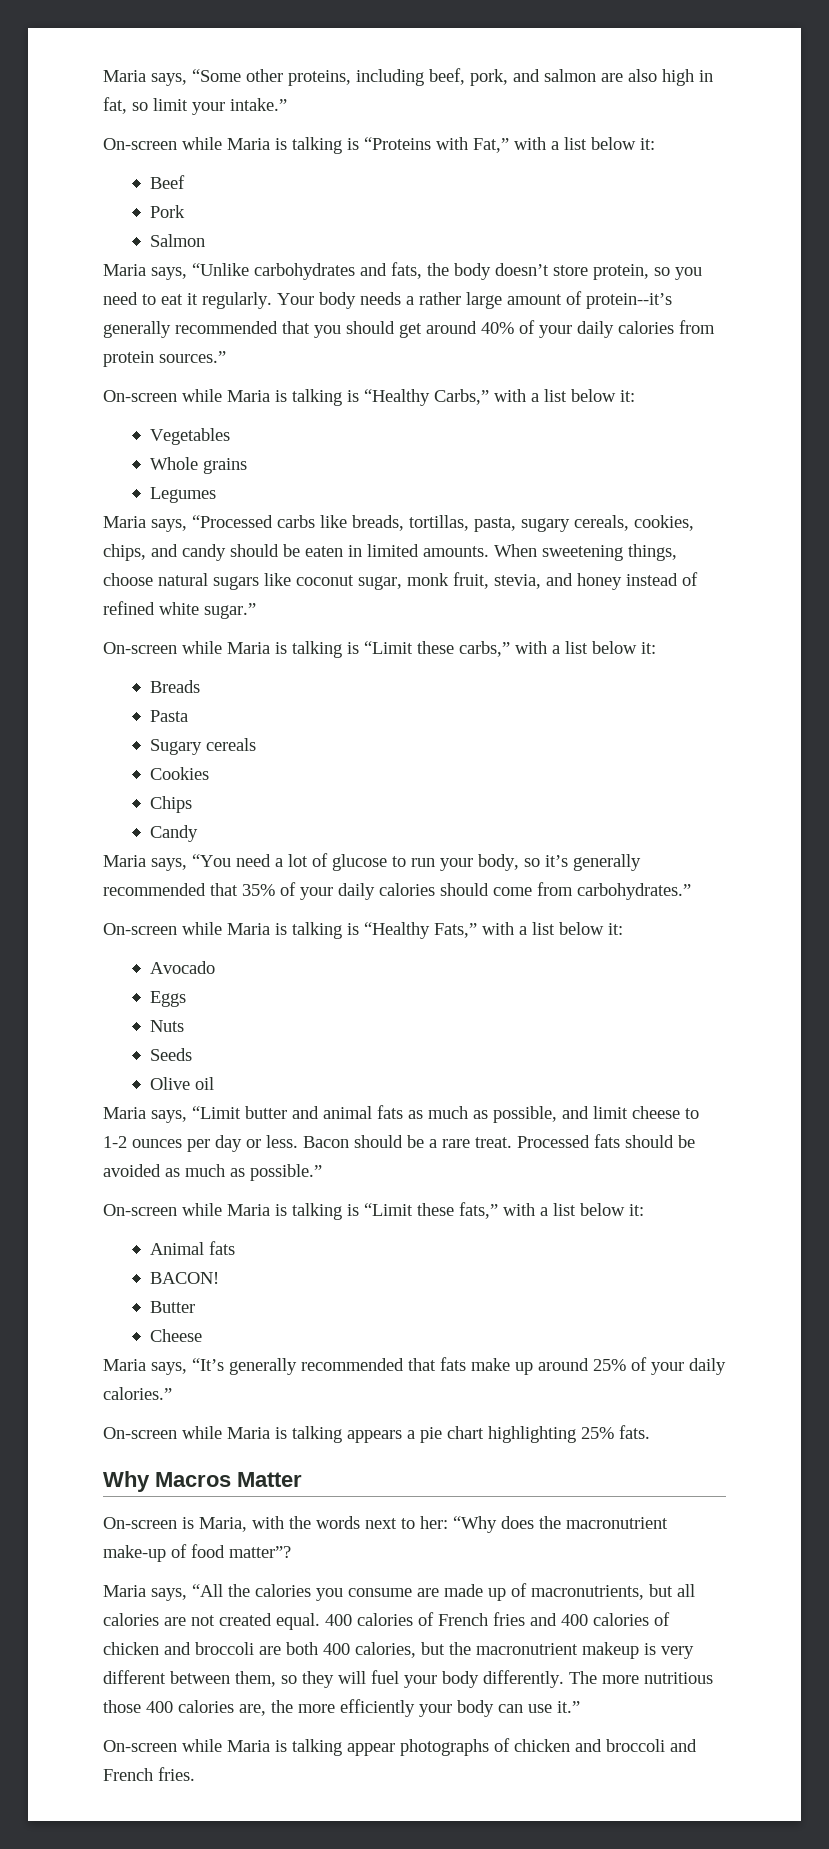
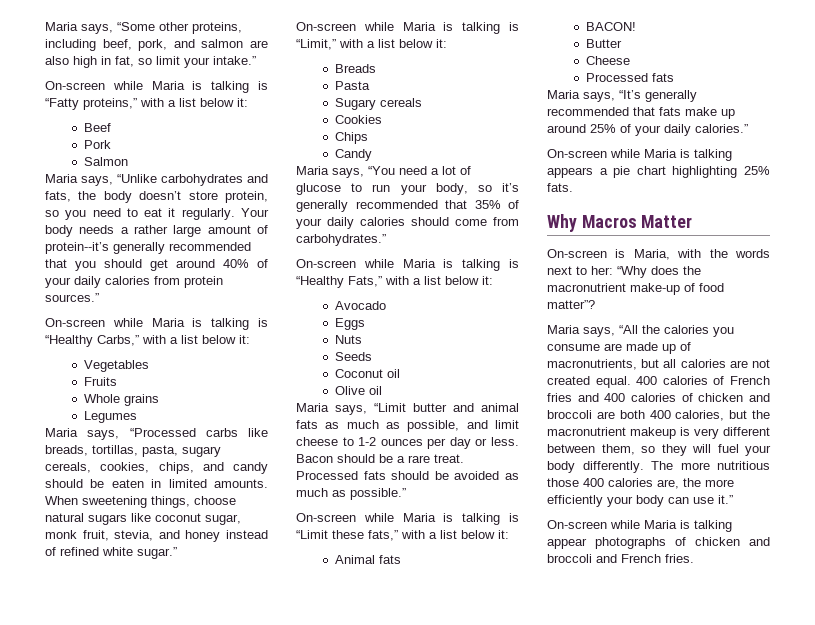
[364,137,509,153] “Proteins with Fat,” -> [45,98,137,110] “Fatty proteins,”
(231, 436) none -> [84,377,118,386] // Fruits
[364,641,510,657] “Limit these carbs,” -> [296,39,336,50] “Limit,”
(193, 1054) none -> [335,369,401,378] // Coconut oil
(203, 1335) none -> [586,73,675,82] // Processed fats

